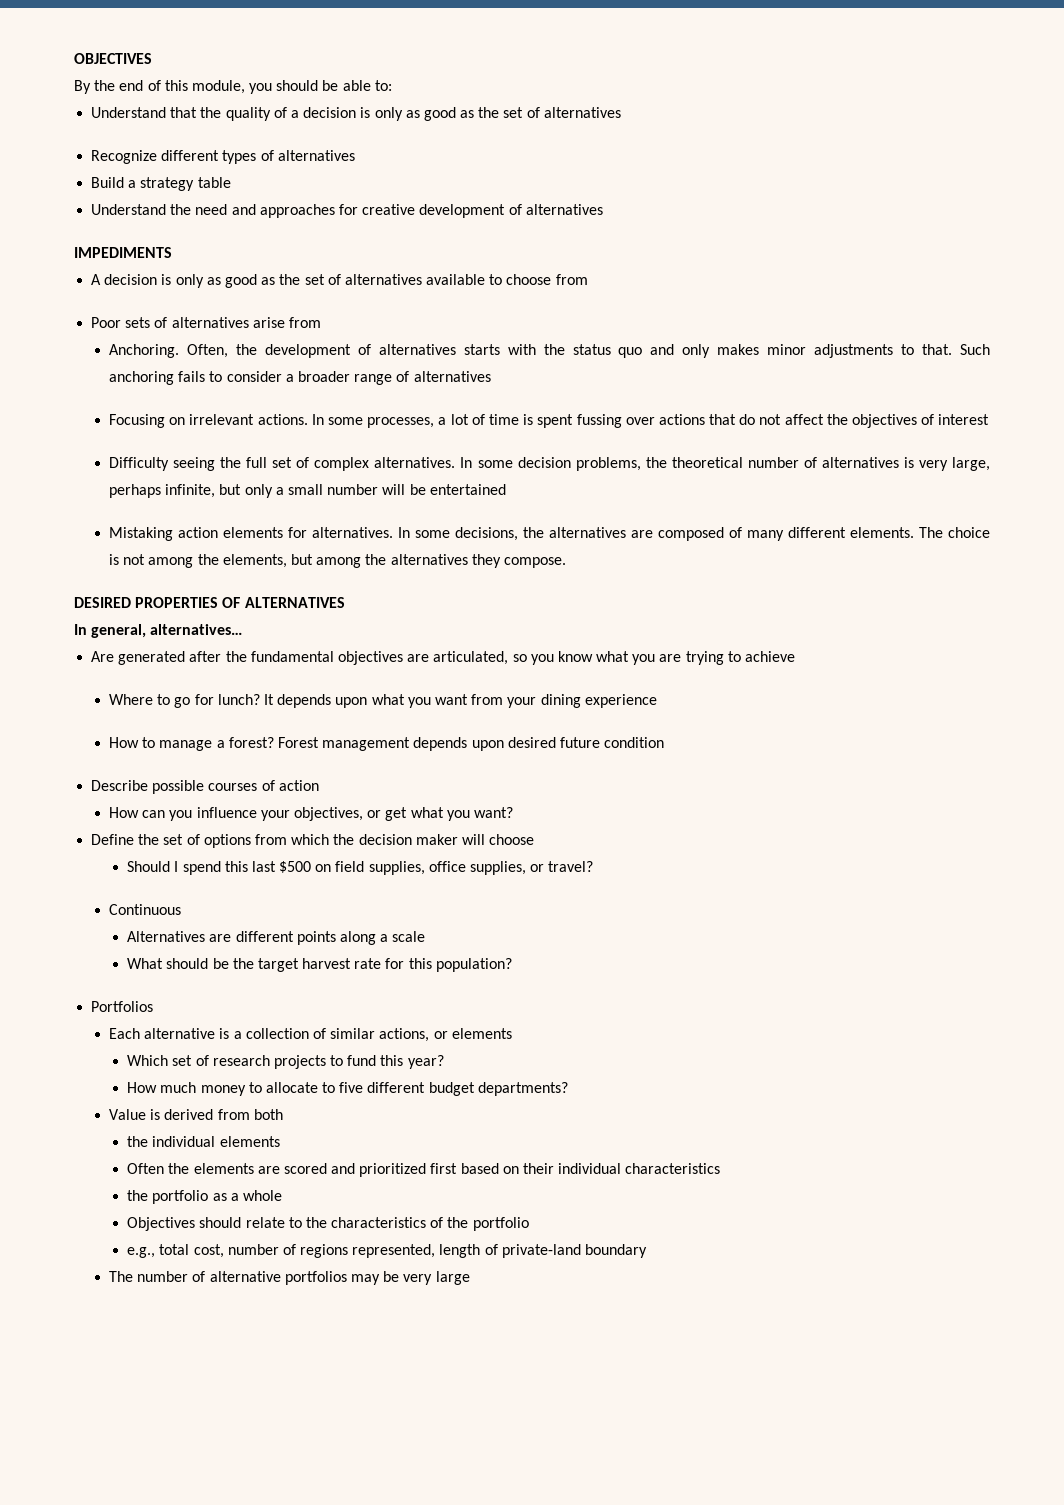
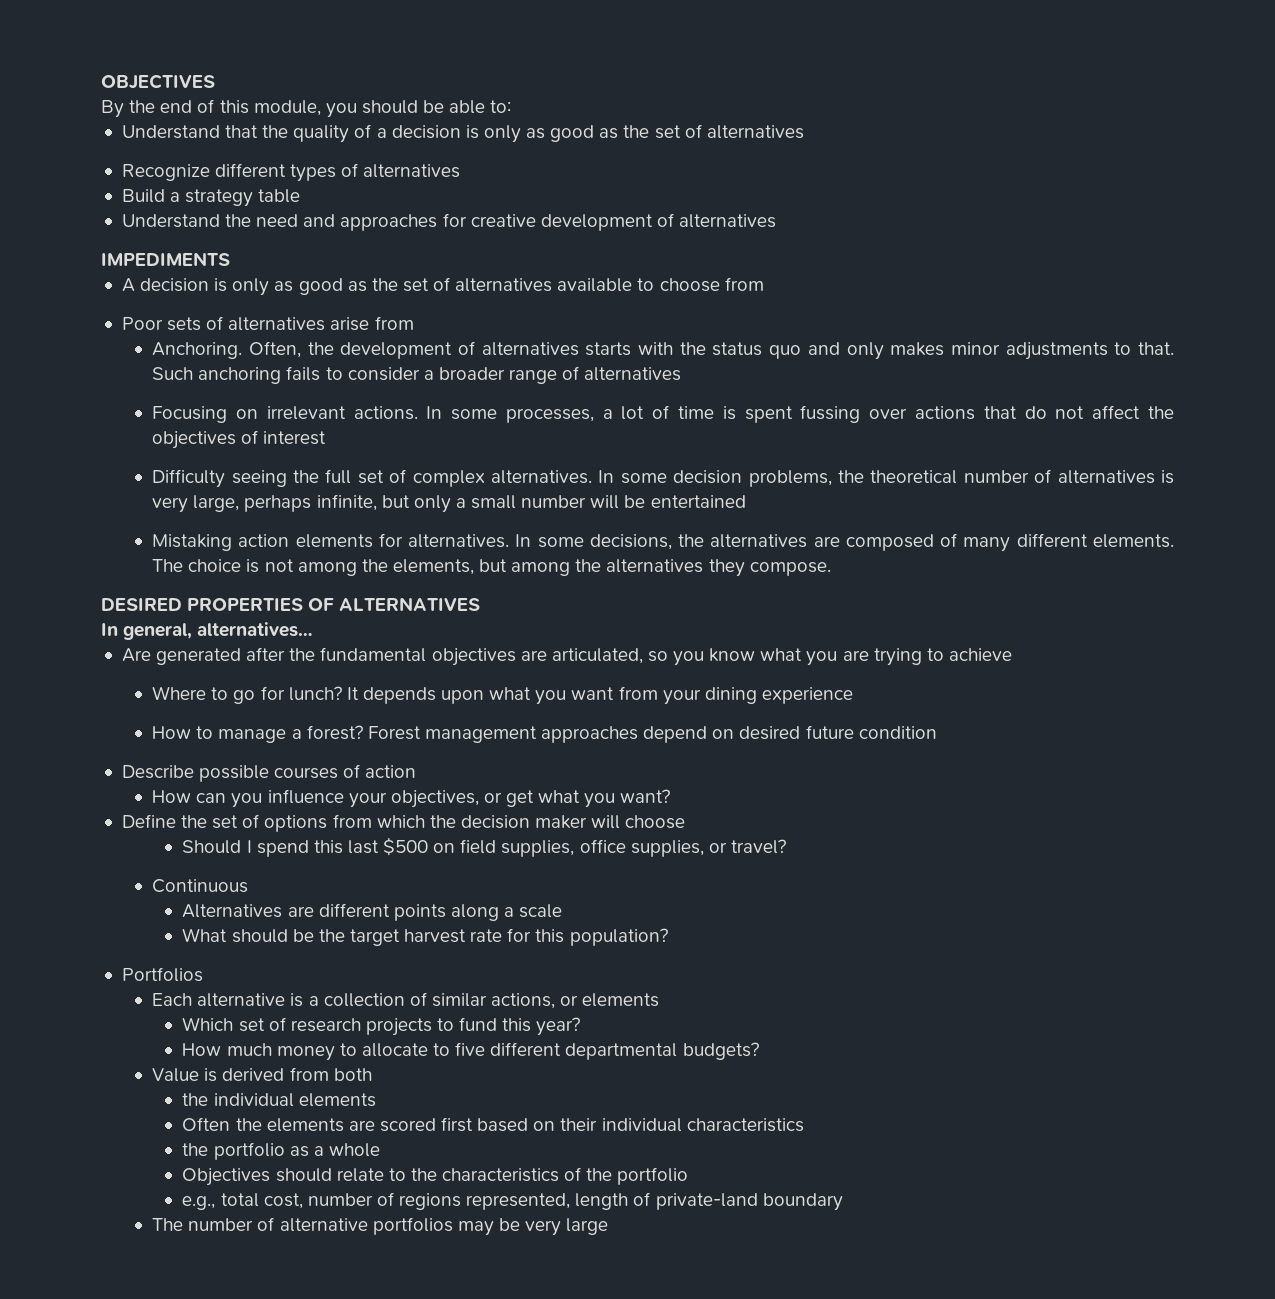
[413,737,504,751] depends upon -> [541,726,735,743] approaches depend on
[428,1082,568,1096] budget departments? -> [565,1042,759,1060] departmental budgets?
[331,1163,427,1177] and prioritized -> (436, 1125) none

